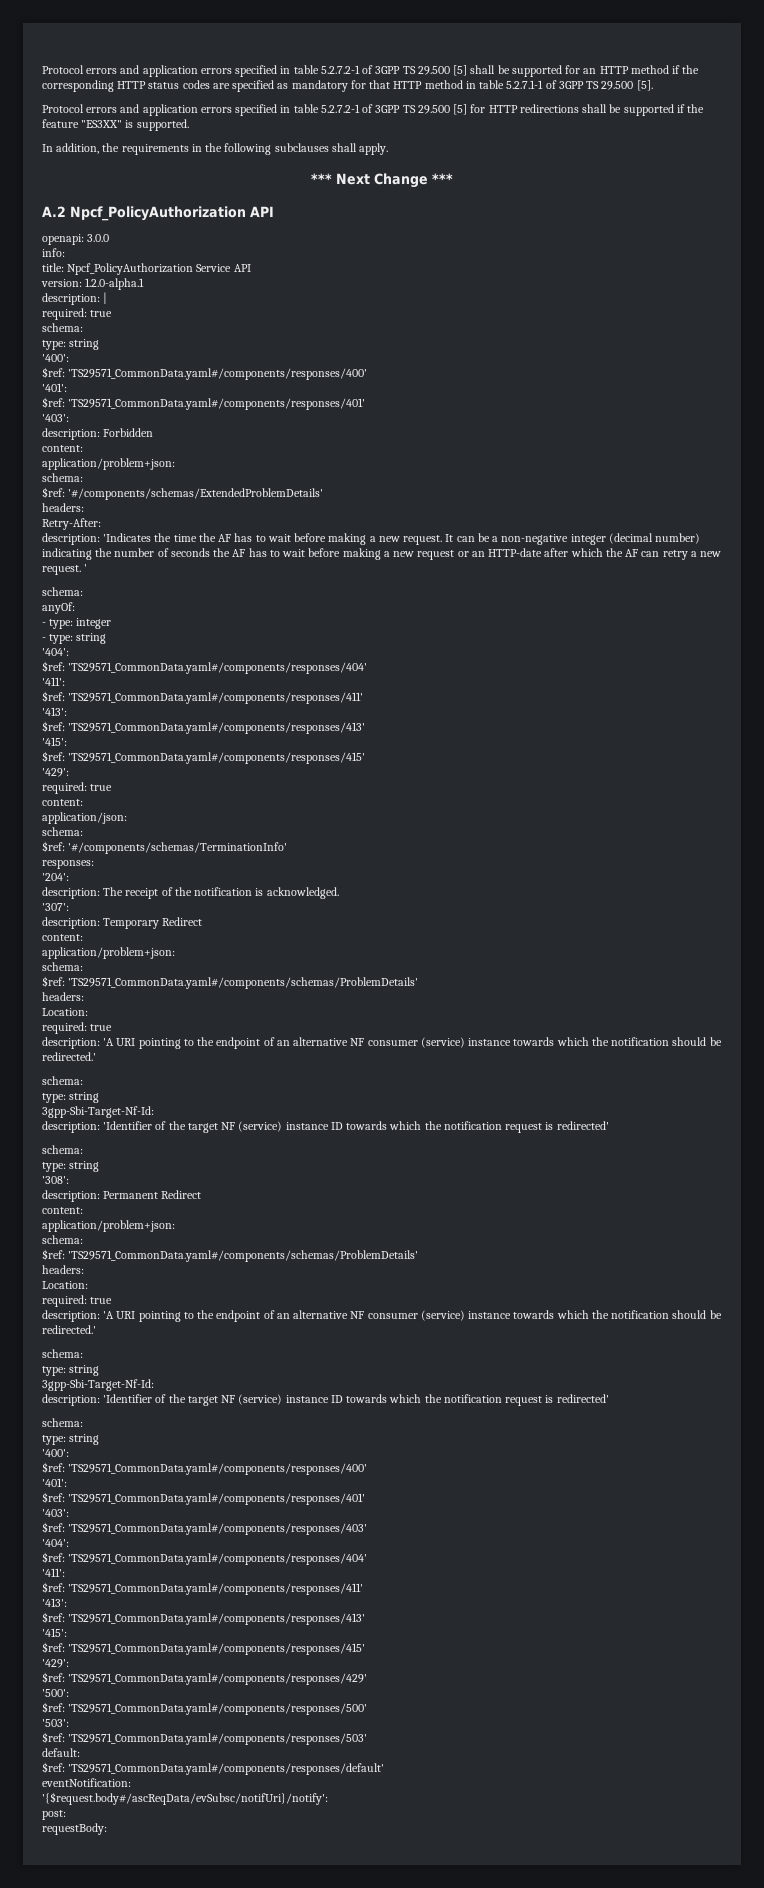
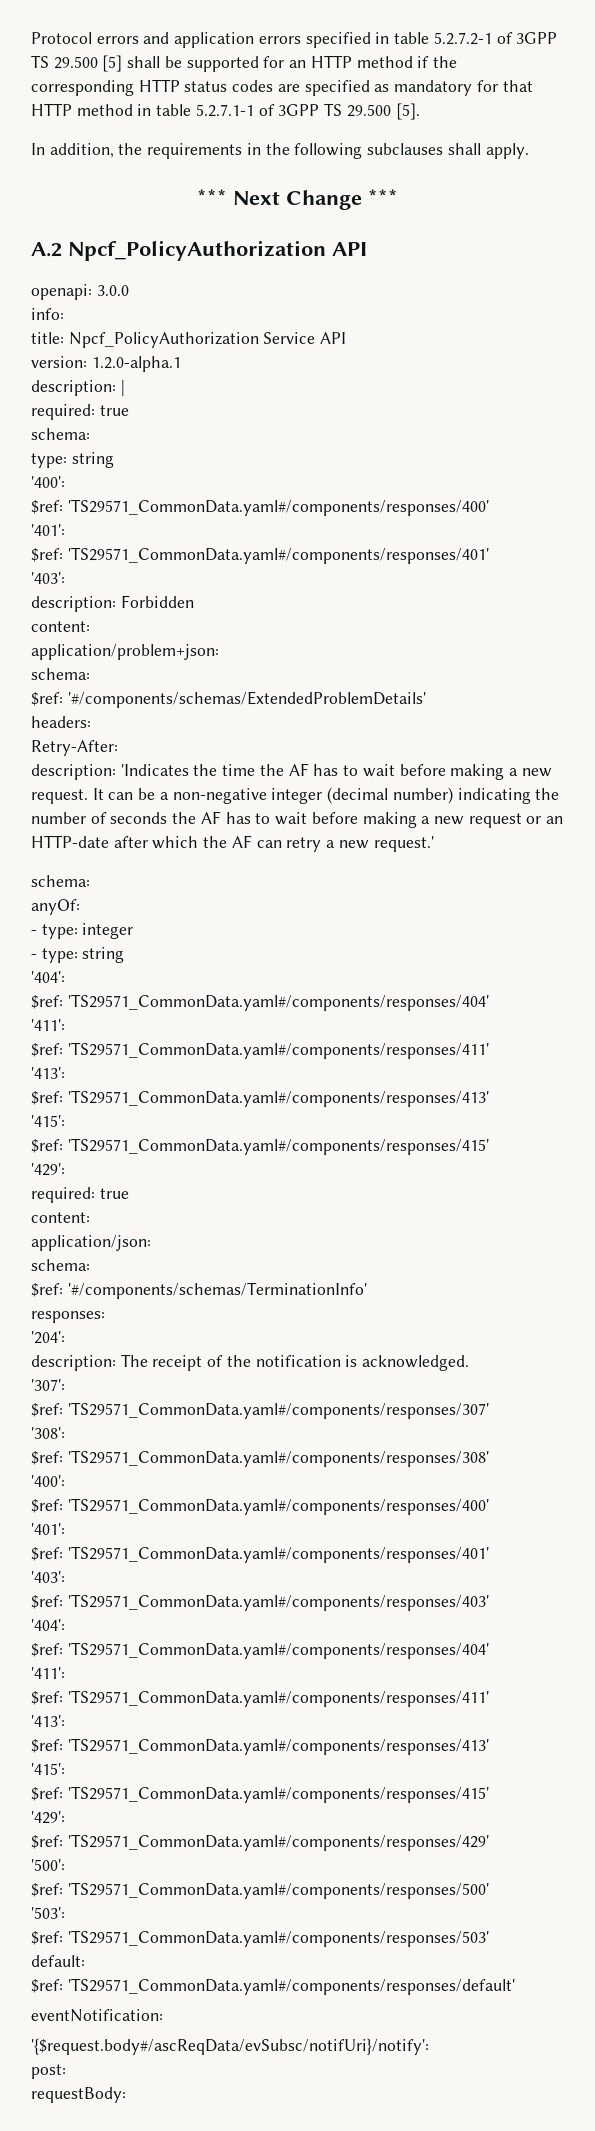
[42,104,705,116] [42,119,189,131] // Protocol errors and application errors specified in table 5.2.7.2-1 of 3GPP TS 29.500 [5] for HTTP redirections shall be supported if the feature "ES3XX" is supported. -> (420, 111) none
[42,564,88,575] request. ' -> [373,836,434,852] request.'
[42,917,203,929] [42,934,83,941] [42,947,175,959] [42,962,83,971] [42,976,419,989] [42,992,84,1001] [42,1008,88,1016] [42,1022,113,1034] [42,1037,722,1049] [42,1052,96,1061] [42,1076,83,1085] [42,1092,100,1103] [42,1106,154,1118] [42,1121,609,1133] [42,1145,83,1154] [42,1161,100,1172] [42,1176,69,1184] [42,1190,202,1202] [42,1207,83,1214] [42,1220,175,1232] [42,1235,83,1244] [42,1249,419,1262] [42,1265,84,1274] [42,1281,88,1289] [42,1295,113,1307] [42,1310,722,1322] [42,1325,96,1334] [42,1349,83,1358] [42,1365,100,1376] [42,1379,154,1391] [42,1394,609,1406] [42,1418,83,1427] [42,1434,100,1445] description: Temporary Redirect // content: // application/problem+json: // schema: // $ref: 'TS29571_CommonData.yaml#/components/schemas/ProblemDetails' // headers: // Location: // required: true // description: 'A URI pointing to the endpoint of an alternative NF consumer (service) instance towards which the notification should be redirected.' // schema: // type: string // 3gpp-Sbi-Target-Nf-Id: // description: 'Identifier of the target NF (service) instance ID towards which the notification request is redirected' // schema: // type: string // '308': // description: Permanent Redirect // content: // application/problem+json: // schema: // $ref: 'TS29571_CommonData.yaml#/components/schemas/ProblemDetails' // headers: // Location: // required: true // description: 'A URI pointing to the endpoint of an alternative NF consumer (service) instance towards which the notification should be redirected.' // schema: // type: string // 3gpp-Sbi-Target-Nf-Id: // description: 'Identifier of the target NF (service) instance ID towards which the notification request is redirected' // schema: // type: string -> [31,1402,489,1419] [31,1427,65,1439] [31,1450,489,1467] $ref: 'TS29571_CommonData.yaml#/components/responses/307' // '308': // $ref: 'TS29571_CommonData.yaml#/components/responses/308'

